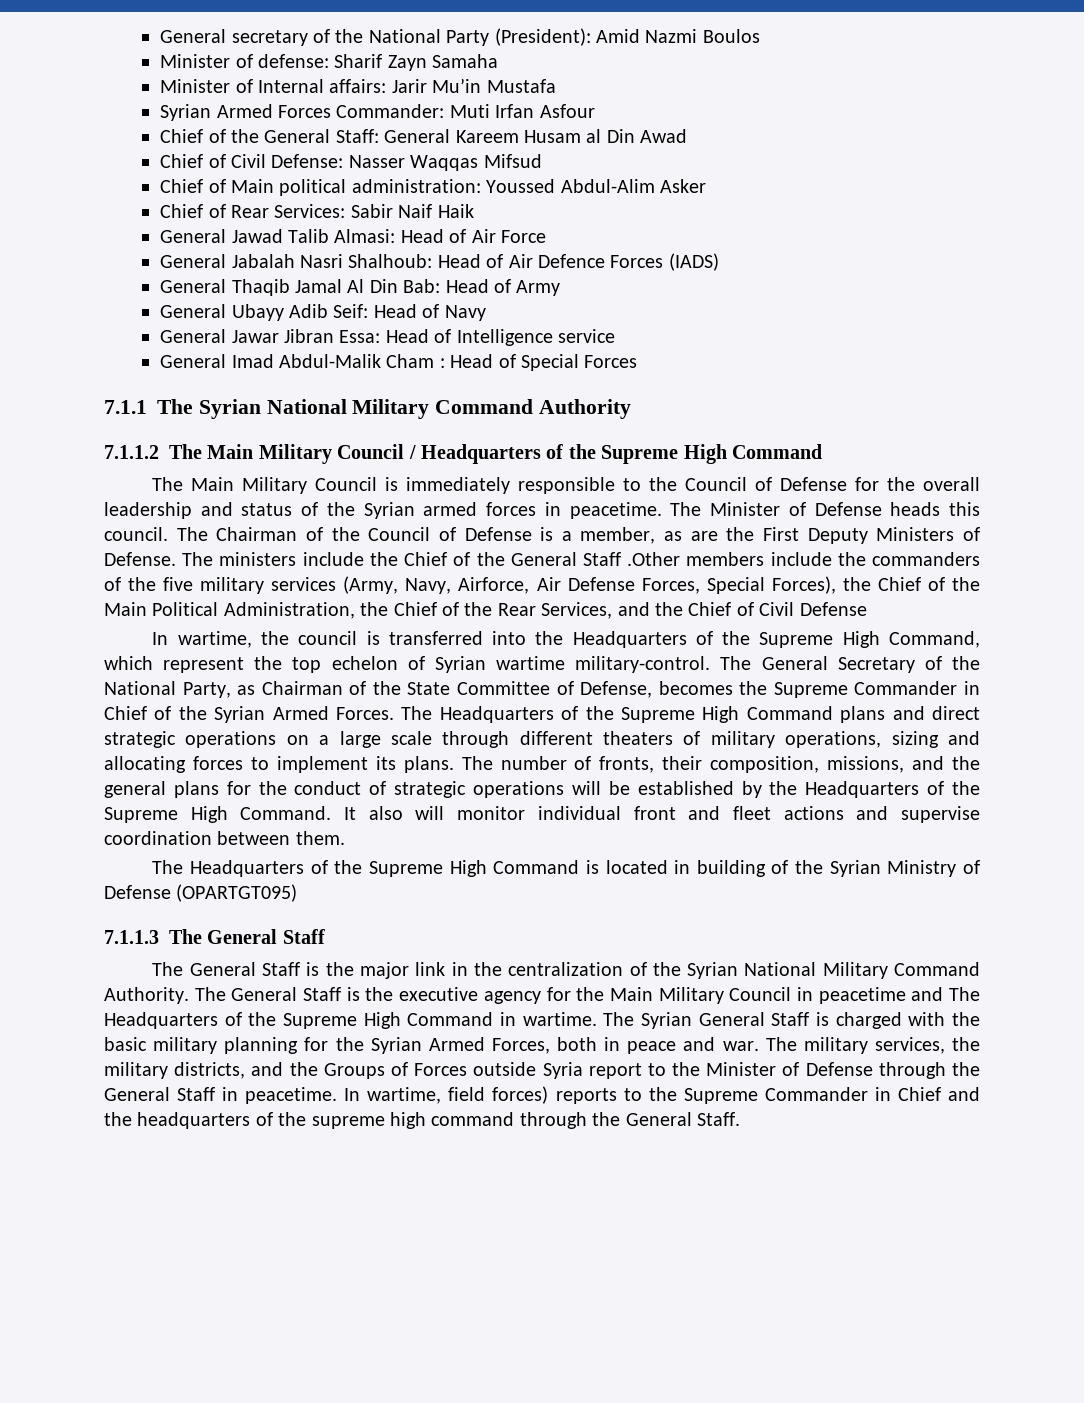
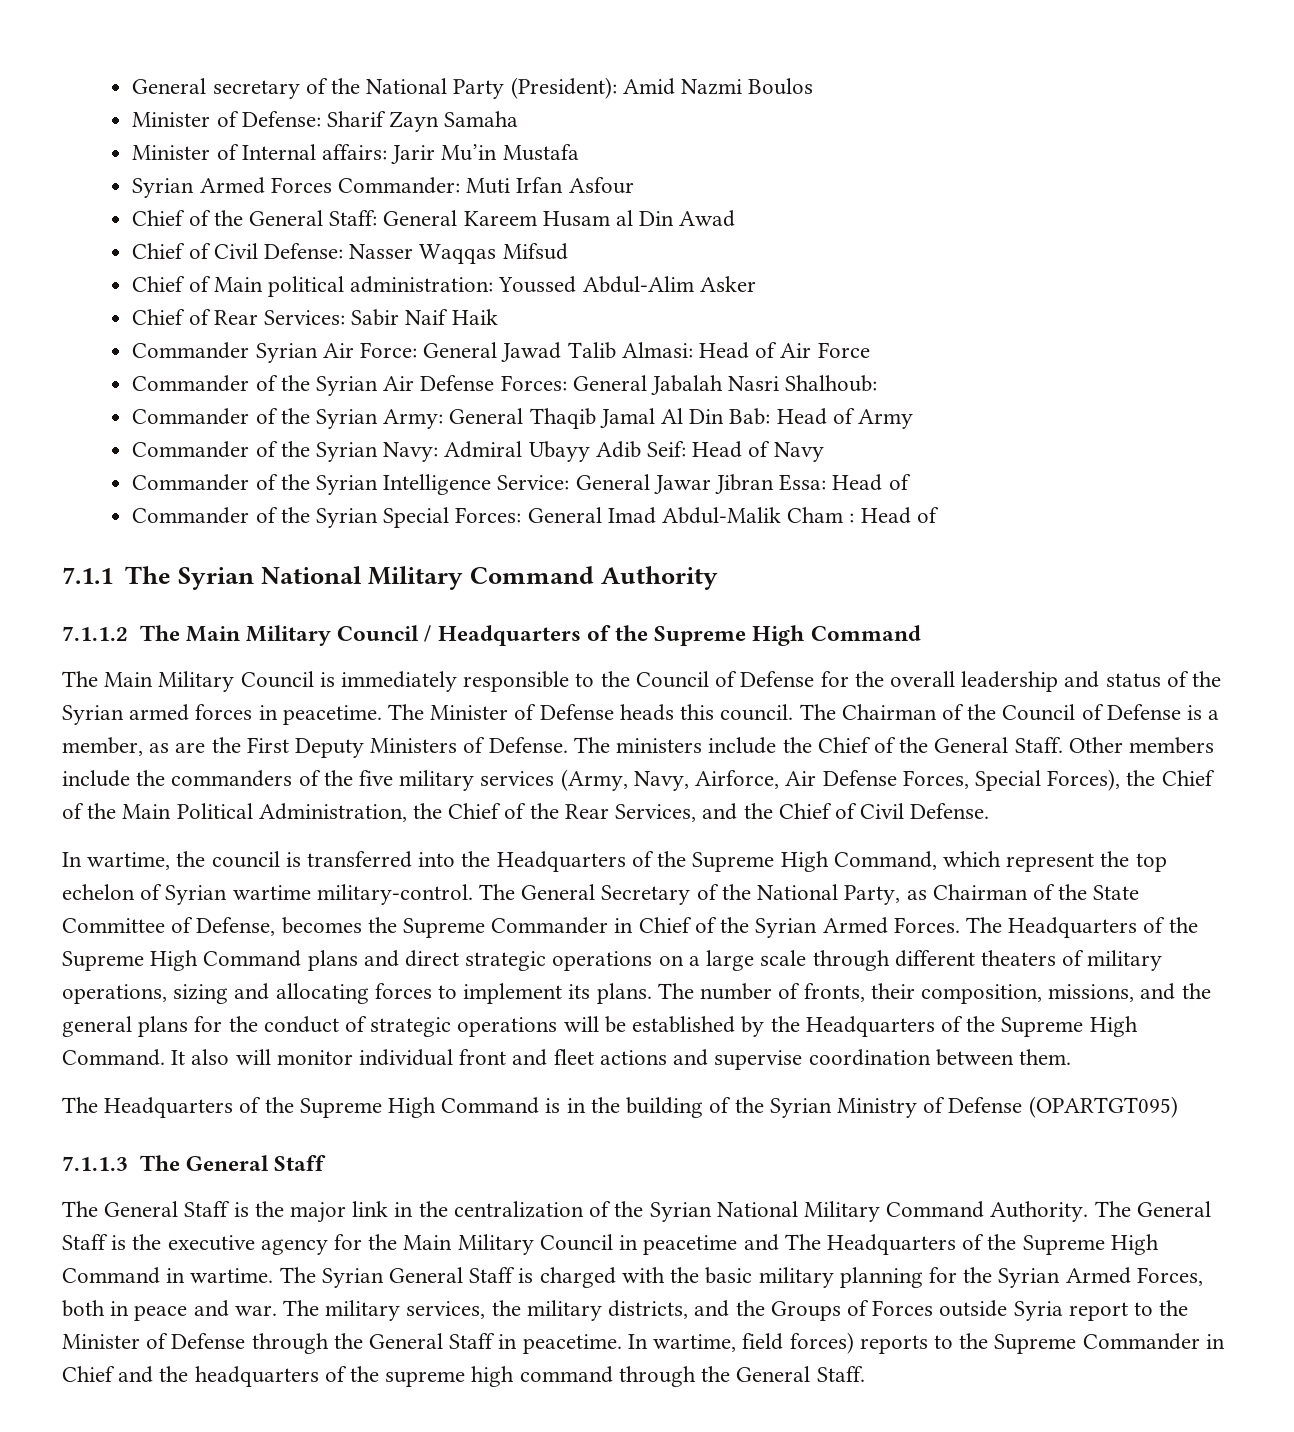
[258,54,330,68] defense: -> [241,111,321,127] Defense:
(474, 211) none -> [132,342,417,363] Commander Syrian Air Force:
[160,253,719,271] General Jabalah Nasri Shalhoub: Head of Air Defence Forces (IADS) // -> [132,375,878,396] [132,408,444,429] Commander of the Syrian Air Defense Forces: General Jabalah Nasri Shalhoub: // Commander of the Syrian Army:
[160,304,227,318] General -> [132,441,523,462] Commander of the Syrian Navy: Admiral
(486, 313) none -> [132,474,570,495] Commander of the Syrian Intelligence Service:
[456,329,616,346] Intelligence service // -> [132,507,522,528] // Commander of the Syrian Special Forces:
[521,354,638,371] Special Forces -> (939, 515) none
[582,552,681,566] Staff .Other -> [1014,737,1123,753] Staff. Other
[799,602,867,616] Defense -> [910,803,990,819] Defense.
[605,860,691,874] located in -> [566,1097,620,1113] in the

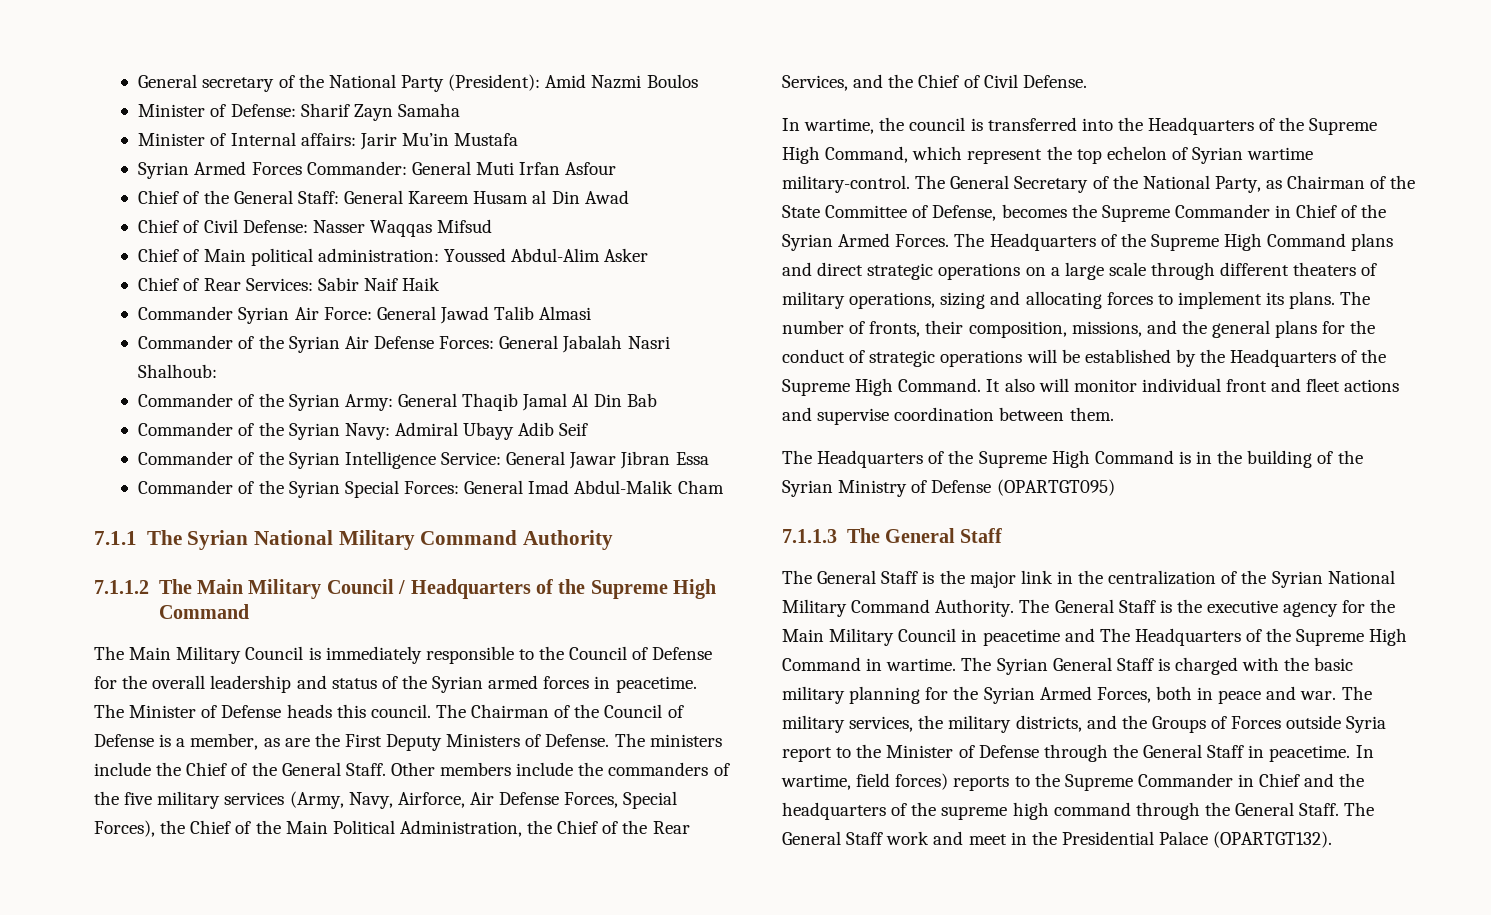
(460, 185) none -> [411,161,471,175] General
[621,342,870,359] Almasi: Head of Air Force -> [539,306,592,320] Almasi
[729,408,914,429] Bab: Head of Army -> [626,393,657,407] Bab
[647,441,824,462] Seif: Head of Navy -> [559,423,589,436] Seif
[779,474,911,491] Essa: Head of -> [675,452,709,465] Essa
[849,507,939,524] : Head of -> (724, 487) none
(865, 1374) none -> [1344,802,1375,816] [782,831,1333,848] The General Staff work and meet in the Presidential Palace (OPARTGT132).

